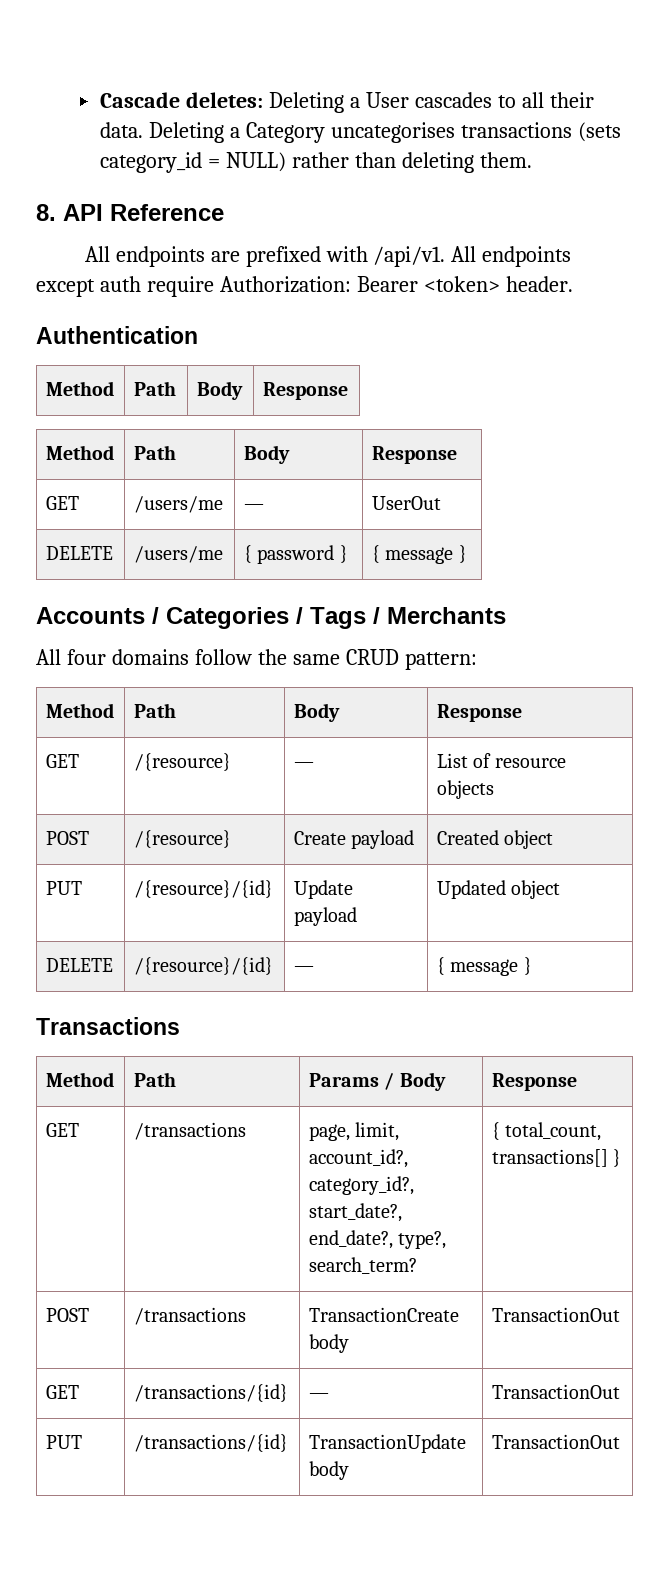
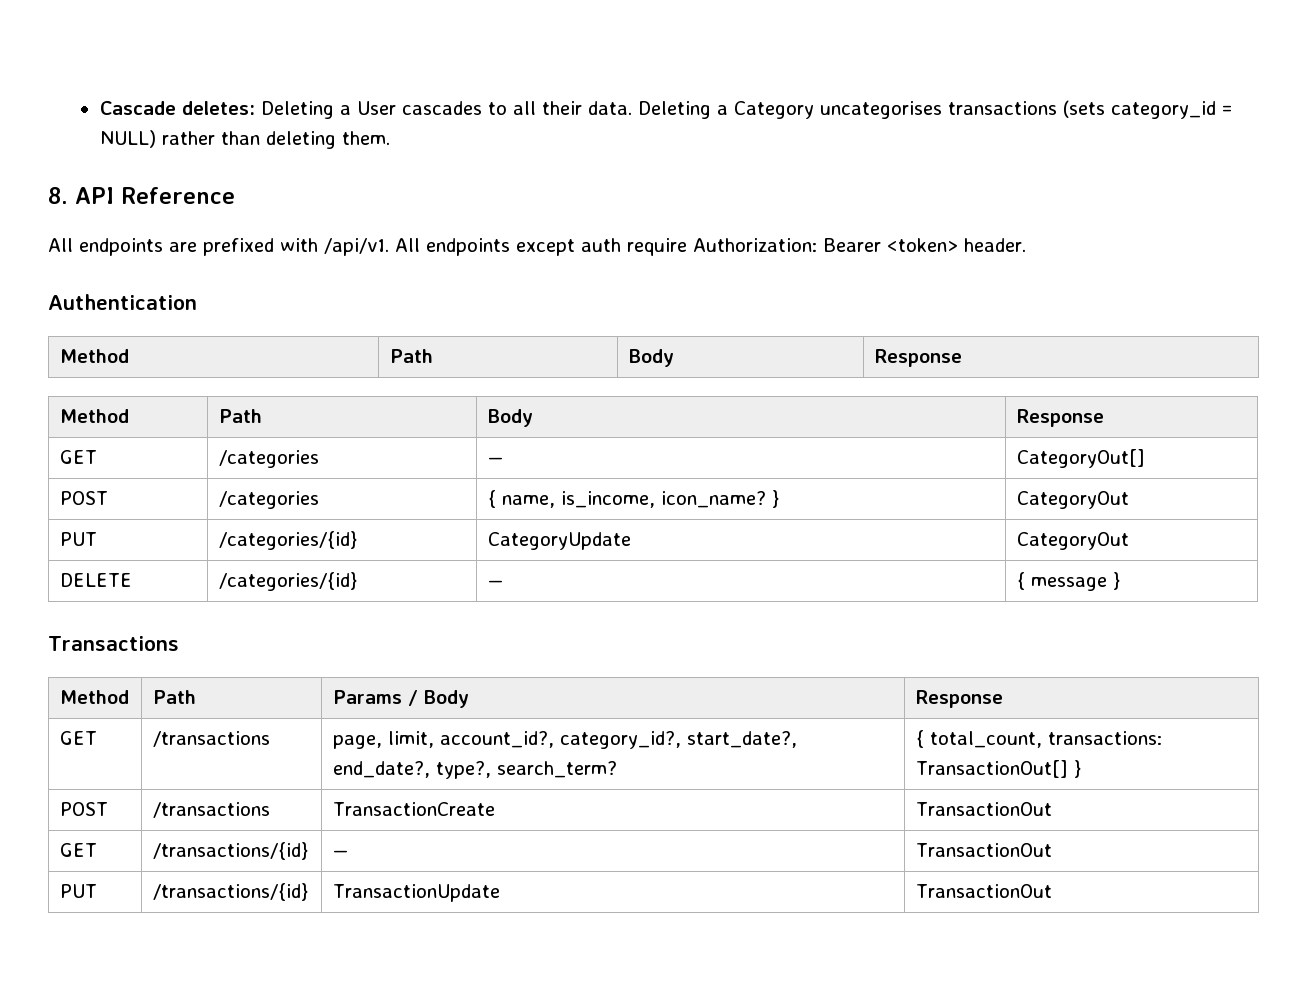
[133,496,223,513] [243,504,264,510] [371,496,441,510] [45,546,113,560] [133,546,223,563] [243,545,348,564] [371,545,467,564] [36,607,506,629] [36,649,477,670] [45,703,114,718] [133,703,176,718] [293,703,340,722] [436,704,522,722] [45,754,79,768] [133,753,231,771] [293,762,314,768] [436,753,566,768] [436,780,494,799] [45,831,89,845] [133,830,231,848] [293,830,415,849] [436,830,554,849] [45,881,82,895] [133,880,273,898] [293,880,353,899] [293,907,357,926] [436,880,561,899] [45,958,113,972] [133,957,273,975] /users/me | — | UserOut // DELETE | /users/me | { password } | { message } // Accounts / Categories / Tags / Merchants // All four domains follow the same CRUD pattern: // Method | Path | Body | Response // GET | /{resource} | — | List of resource objects // POST | /{resource} | Create payload | Created object // PUT | /{resource}/{id} | Update payload | Updated object // DELETE | /{resource}/{id} -> [218,450,319,468] [487,457,503,464] [1016,449,1145,468] [59,491,108,505] [218,491,319,509] [487,490,779,508] [1016,491,1129,509] [59,532,97,546] [218,531,357,550] [487,532,631,550] [1016,532,1129,550] [59,573,132,587] [218,572,357,591] /categories | — | CategoryOut[] // POST | /categories | { name, is_income, icon_name? } | CategoryOut // PUT | /categories/{id} | CategoryUpdate | CategoryOut // DELETE | /categories/{id}
[491,1149,608,1167] transactions[] -> [1047,731,1162,745] [915,760,1068,778] transactions: TransactionOut[]
[308,1334,349,1353] body -> (495, 809) none
[308,1461,349,1480] body -> (500, 893) none

